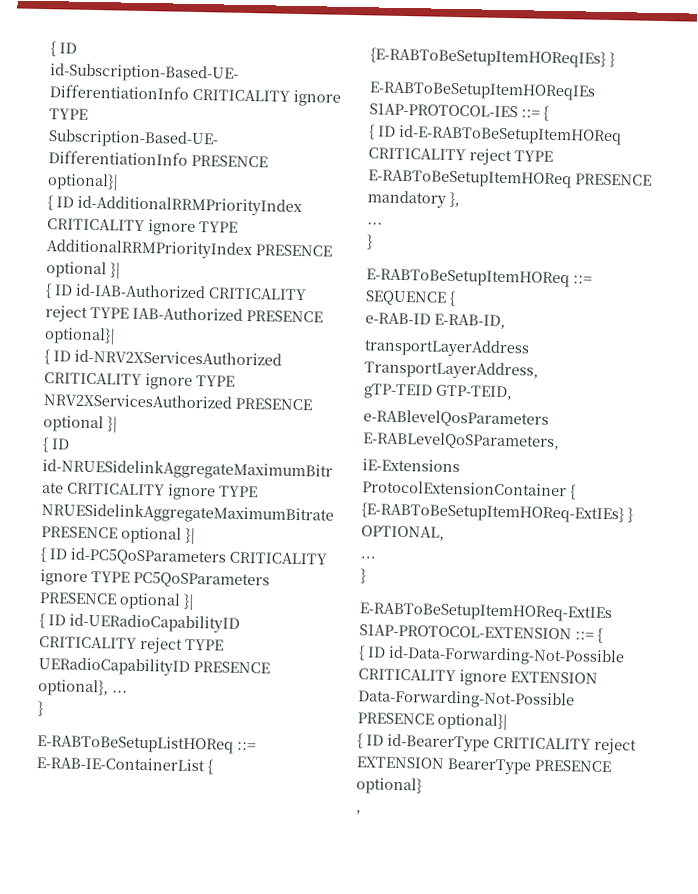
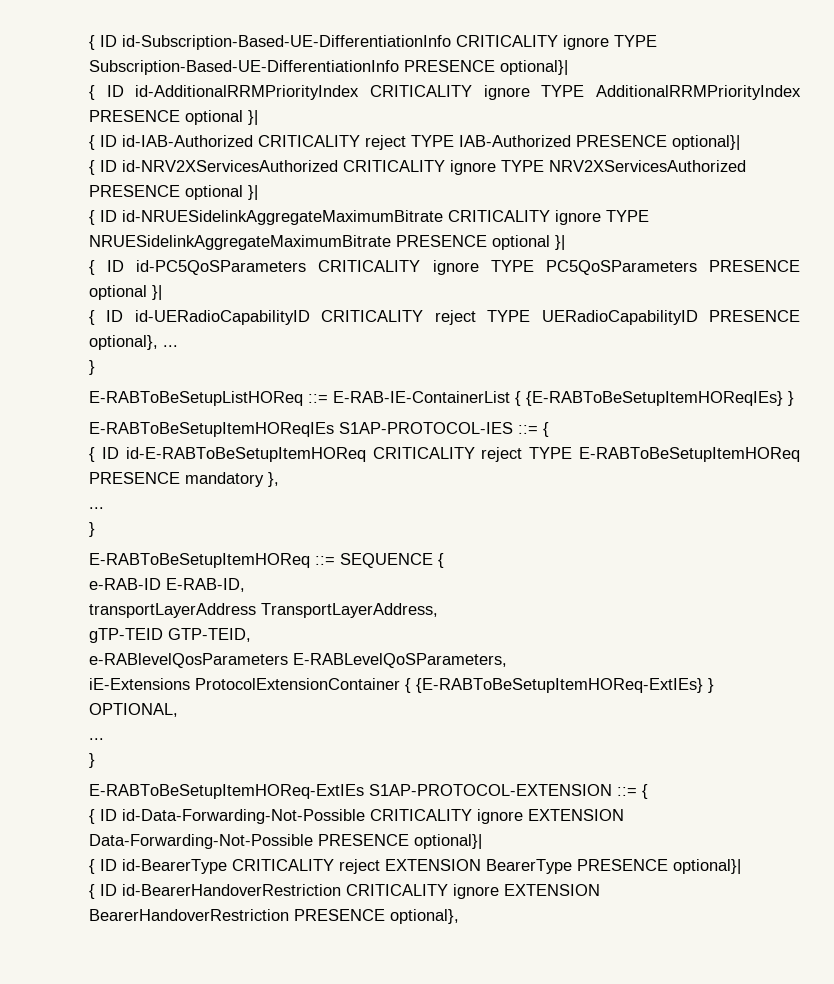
[356,777,422,795] [355,809,361,815] optional} // , -> [673,859,741,874] [89,884,600,899] [89,909,459,924] optional}| // { ID id-BearerHandoverRestriction CRITICALITY ignore EXTENSION BearerHandoverRestriction PRESENCE optional},

